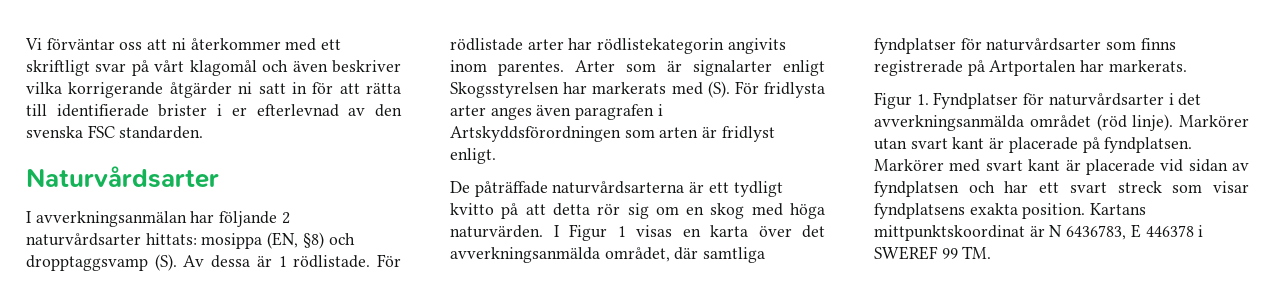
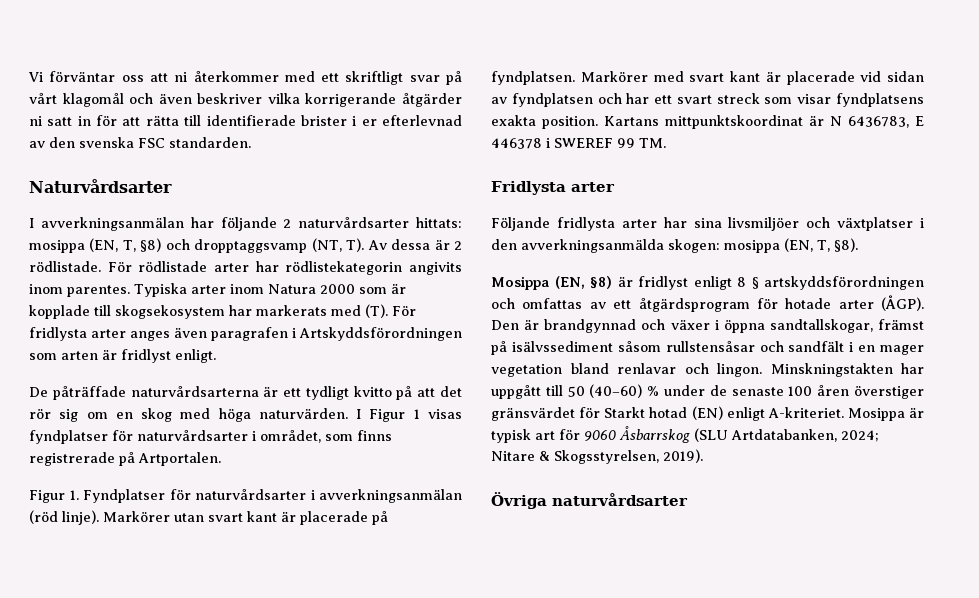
(299, 240) none -> [122,240,136,252] T,
[154,254,177,271] (S). -> [311,238,365,252] (NT, T).
[278,256,287,267] 1 -> [453,241,462,250] 2
[575,60,825,76] [450,82,559,98] Arter som är signalarter enligt Skogsstyrelsen -> [134,283,406,297] [29,305,225,319] Typiska arter inom Natura 2000 som är kopplade till skogsekosystem
[707,81,730,98] (S). -> [365,304,388,318] (T).
[552,203,590,216] detta -> [439,386,462,397] det
[682,225,825,238] [450,247,766,263] en karta över det avverkningsanmälda området, där samtliga -> (462, 414) none
(1102, 44) none -> [252,430,321,443] i området,
[989,60,1187,76] Artportalen har markerats. -> [138,452,221,466] Artportalen.
[1178,93,1202,106] [874,115,1091,131] det avverkningsanmälda området -> [319,489,462,503] avverkningsanmälan
(992, 252) none -> [491,181,615,195] [491,217,924,231] [491,238,858,253] [491,276,924,290] [491,295,924,312] [491,319,924,333] [491,341,924,355] [491,363,924,377] [491,384,924,399] [491,406,924,421] [491,426,879,443] [491,449,703,464] [491,492,688,509] // Fridlysta arter // Följande fridlysta arter har sina livsmiljöer och växtplatser i den avverkningsanmälda skogen: mosippa (EN, T, §8). // Mosippa (EN, §8) är fridlyst enligt 8 § artskyddsförordningen och omfattas av ett åtgärdsprogram för hotade arter (ÅGP). Den är brandgynnad och växer i öppna sandtallskogar, främst på isälvssediment såsom rullstensåsar och sandfält i en mager vegetation bland renlavar och lingon. Minskningstakten har uppgått till 50 (40–60) % under de senaste 100 åren överstiger gränsvärdet för Starkt hotad (EN) enligt A-kriteriet. Mosippa är typisk art för 9060 Åsbarrskog (SLU Artdatabanken, 2024; Nitare & Skogsstyrelsen, 2019). // Övriga naturvårdsarter

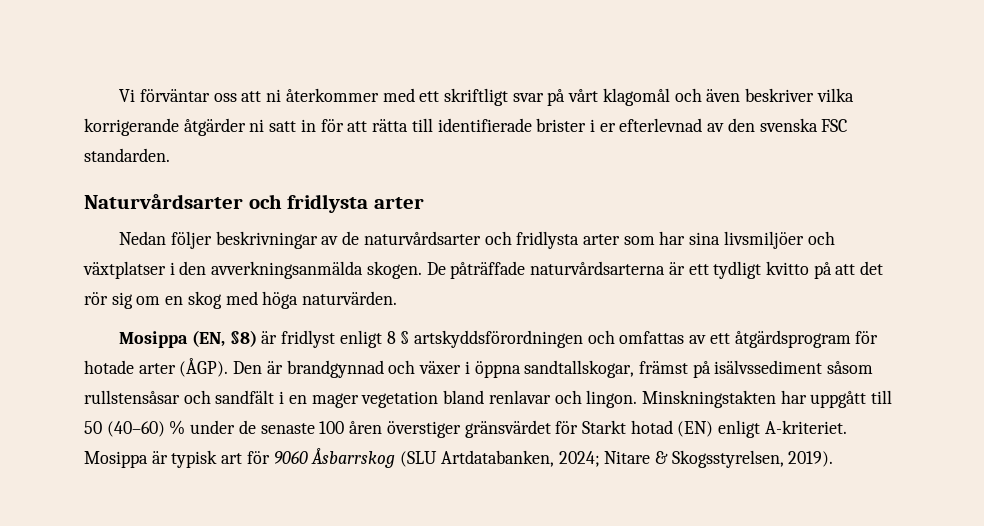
[29,217,462,231] [29,238,462,253] [29,261,462,275] [29,283,406,297] [29,304,416,319] [29,327,462,341] [29,349,216,363] // I avverkningsanmälan har följande 2 naturvårdsarter hittats: mosippa (EN, T, §8) och dropptaggsvamp (NT, T). Av dessa är 2 rödlistade. För rödlistade arter har rödlistekategorin angivits inom parentes. Typiska arter inom Natura 2000 som är kopplade till skogsekosystem har markerats med (T). För fridlysta arter anges även paragrafen i Artskyddsförordningen som arten är fridlyst enligt. // -> [248,194,424,213] [119,231,835,249] [83,261,422,279] och fridlysta arter // Nedan följer beskrivningar av de naturvårdsarter och fridlysta arter som har sina livsmiljöer och växtplatser i den avverkningsanmälda skogen.
[356,409,462,422] [29,430,392,444] [29,452,221,466] [29,489,462,503] [29,510,388,525] [491,71,924,85] [491,93,924,107] [491,115,924,129] [491,138,666,149] [491,181,615,195] [491,217,924,231] [491,238,858,253] I Figur 1 visas fyndplatser för naturvårdsarter i området, som finns registrerade på Artportalen. // Figur 1. Fyndplatser för naturvårdsarter i avverkningsanmälan (röd linje). Markörer utan svart kant är placerade på fyndplatsen. Markörer med svart kant är placerade vid sidan av fyndplatsen och har ett svart streck som visar fyndplatsens exakta position. Kartans mittpunktskoordinat är N 6436783, E 446378 i SWEREF 99 TM. // Fridlysta arter // Följande fridlysta arter har sina livsmiljöer och växtplatser i den avverkningsanmälda skogen: mosippa (EN, T, §8). -> (398, 298) none
[491,492,688,509] // Övriga naturvårdsarter -> (834, 459) none

